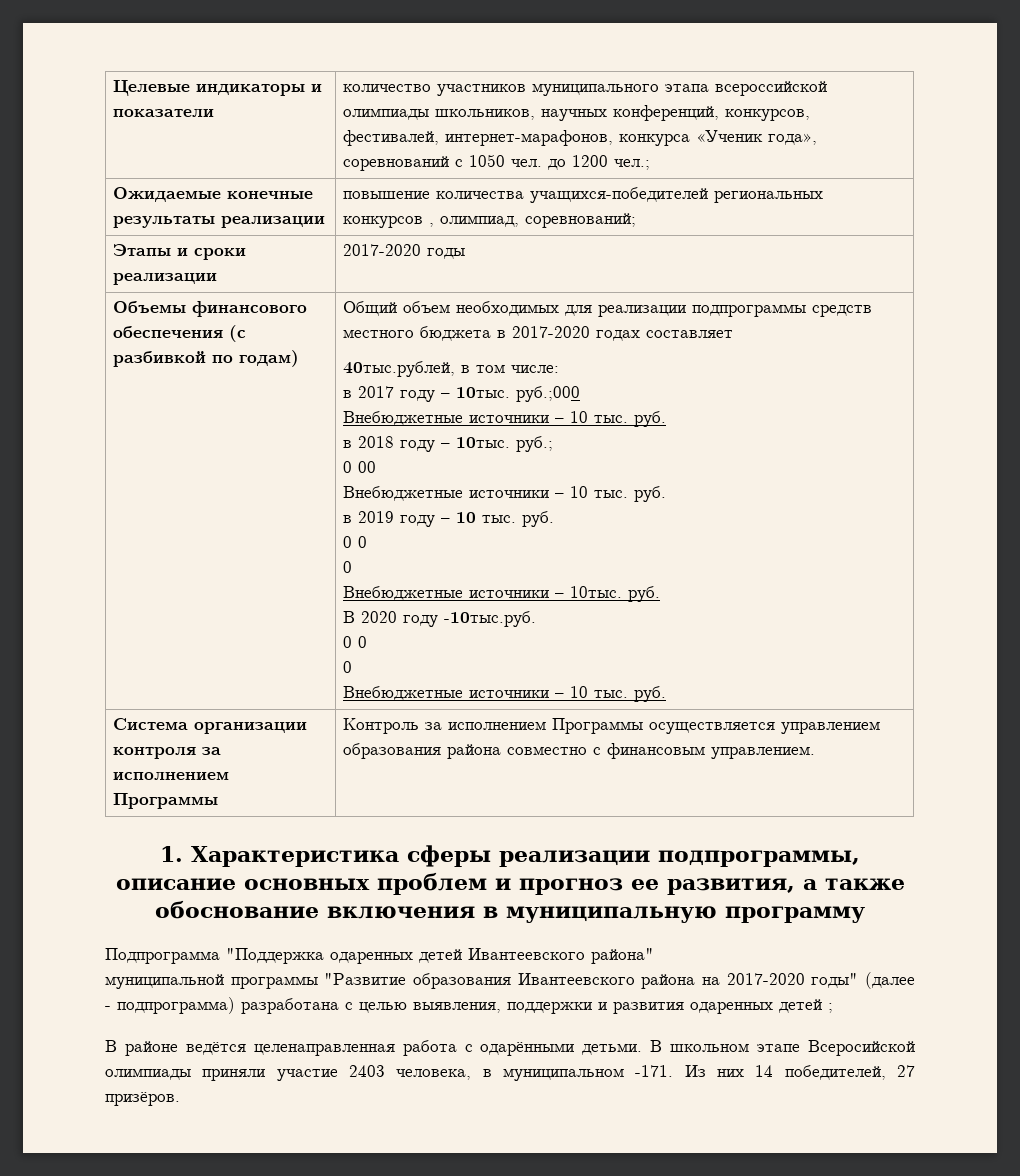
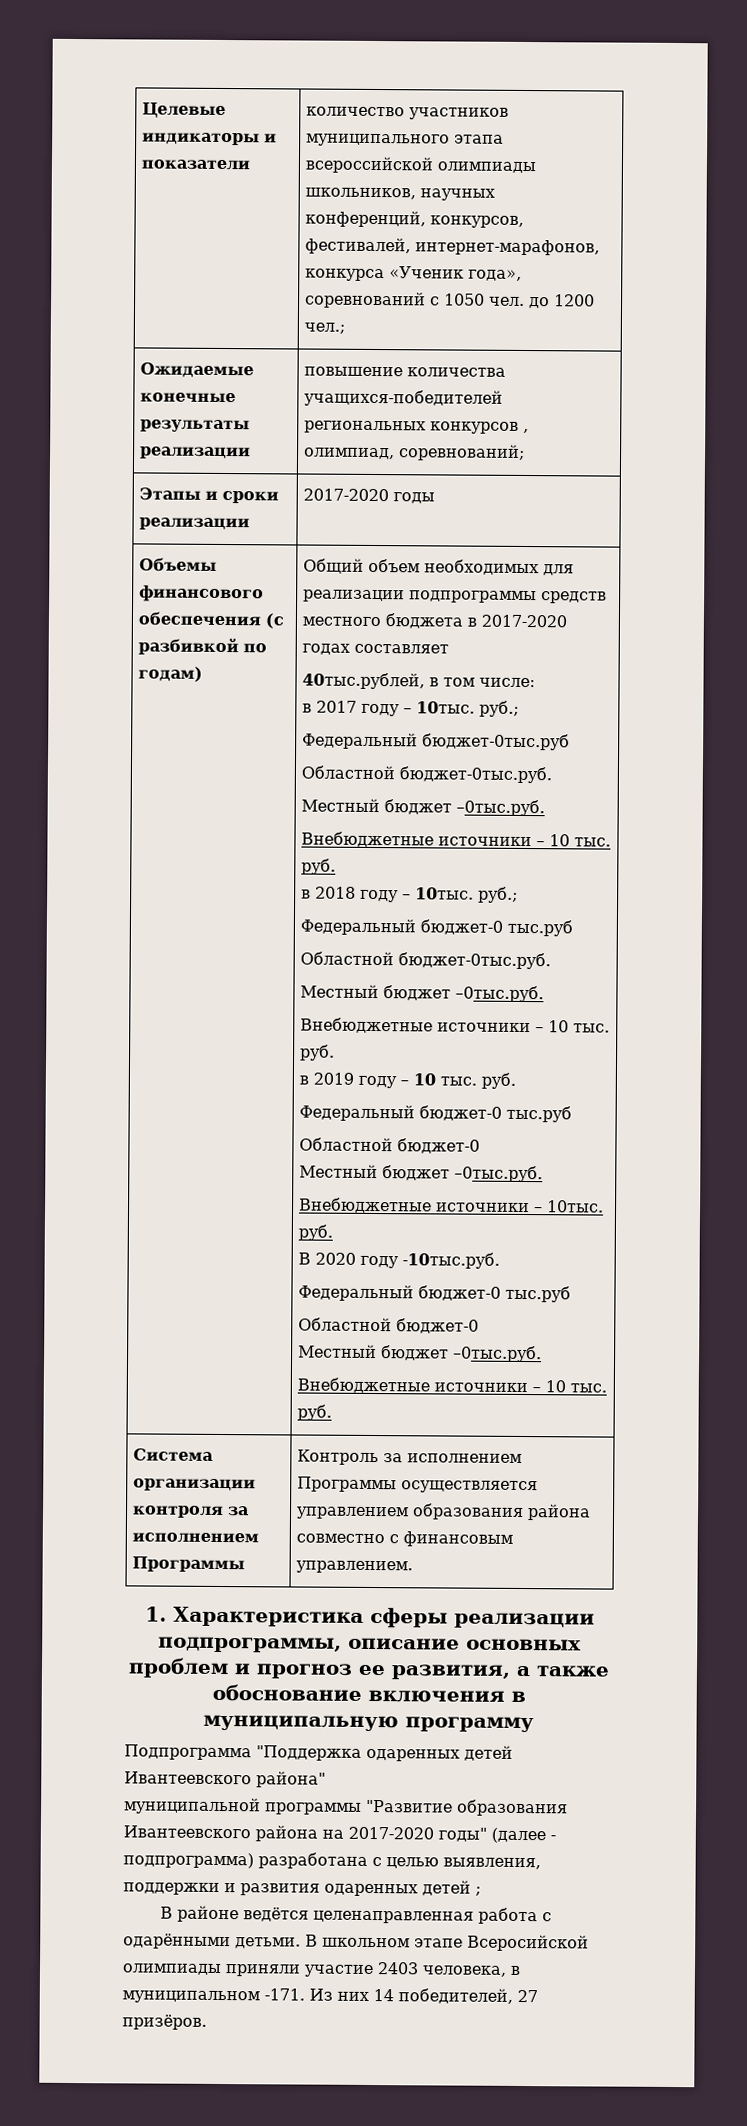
[516,386,581,402] руб.;000 -> [478,700,519,717] [301,732,570,751] [300,765,552,784] [300,798,545,817] руб.; // Федеральный бюджет-0тыс.руб // Областной бюджет-0тыс.руб. // Местный бюджет –0тыс.руб.
[343,461,377,473] 0 00 -> [299,918,573,937] [299,951,551,970] [299,984,544,1003] Федеральный бюджет-0 тыс.руб // Областной бюджет-0тыс.руб. // Местный бюджет –0тыс.руб.
[343,536,368,548] [343,561,353,573] 0 0 // 0 -> [298,1104,572,1123] [298,1137,480,1154] [298,1164,543,1183] Федеральный бюджет-0 тыс.руб // Областной бюджет-0 // Местный бюджет –0тыс.руб.
[343,636,368,648] [343,661,353,673] 0 0 // 0 -> [297,1284,571,1303] [297,1317,479,1334] [297,1344,542,1363] Федеральный бюджет-0 тыс.руб // Областной бюджет-0 // Местный бюджет –0тыс.руб.

